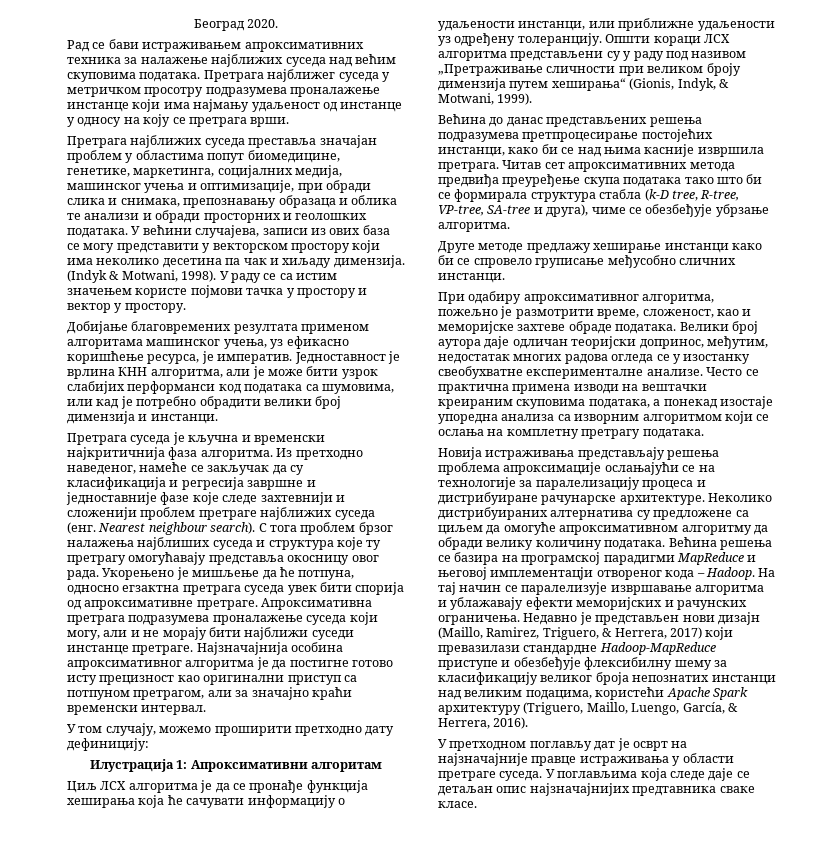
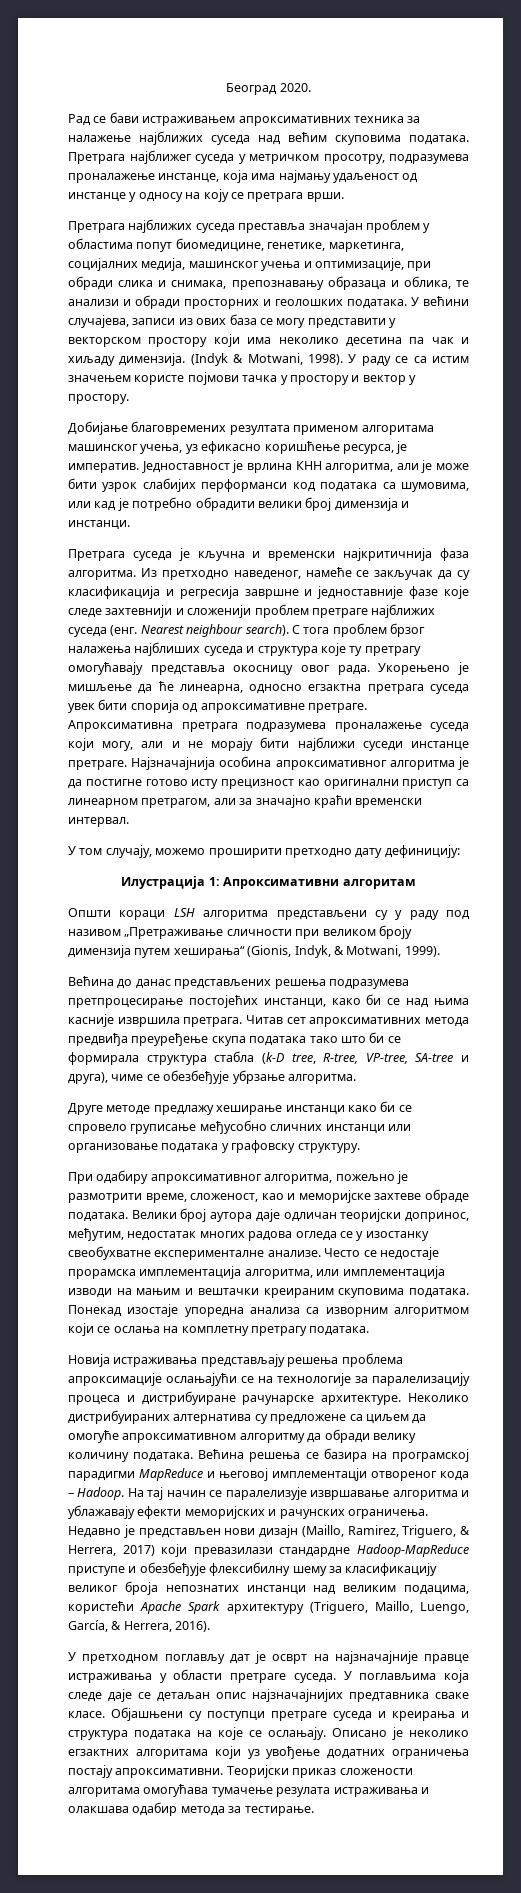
[144,87,381,97] [67,99,161,112] просотру подразумева проналажење инстанце који -> [323,154,469,164] [68,170,248,183] просотру, подразумева проналажење инстанце, којa
[351,195,398,205] облика -> [403,276,451,289] облика,
[298,570,355,580] потпуна, -> [179,684,243,694] линеарна,
[67,690,130,700] потпуном -> [68,798,138,808] линеарном
[67,780,368,793] [67,795,345,808] [438,18,775,31] [438,33,602,46] Циљ ЛСХ алгоритма је да се пронађе функција хеширања која ће сачувати информацију о удаљености инстанци, или приближне удаљености уз одређену толеранцију. -> (416, 884) none
[703,34,730,43] ЛСХ -> [173,908,195,917] LSH
[438,273,505,283] инстанци. -> [325,1124,411,1134] [68,1140,360,1153] инстанци или организовање података у графовску структуру.
[438,384,707,394] [438,399,718,409] практична примена изводи на вештачки креираним скуповима података, а понекад -> [379,1247,439,1260] [68,1266,445,1279] [68,1288,469,1298] [68,1305,122,1317] недостаје прорамска имплементација алгоритма, или имплементација изводи на мањим и вештачки креираним скуповима података. Понекад
(477, 804) none -> [111,1707,469,1721] [68,1727,469,1740] [68,1746,469,1759] [68,1765,413,1778] [68,1784,429,1797] [68,1802,314,1816] Објашњени су поступци претраге суседа и креирања и структура података на које се ослањају. Описано је неколико егзактних алгоритама који уз увођење додатних ограничења постају апроксимативни. Теоријски приказ сложености алгоритама омогућава тумачење резулата истраживања и олакшава одабир метода за тестирање.

